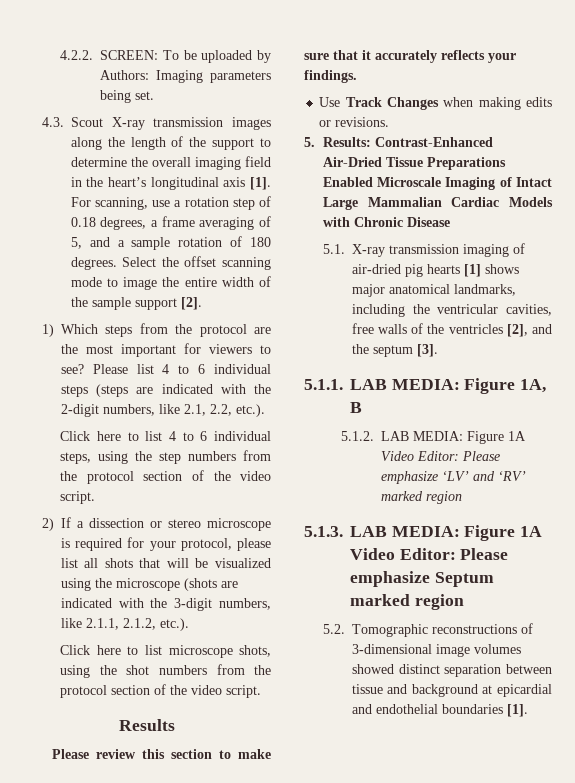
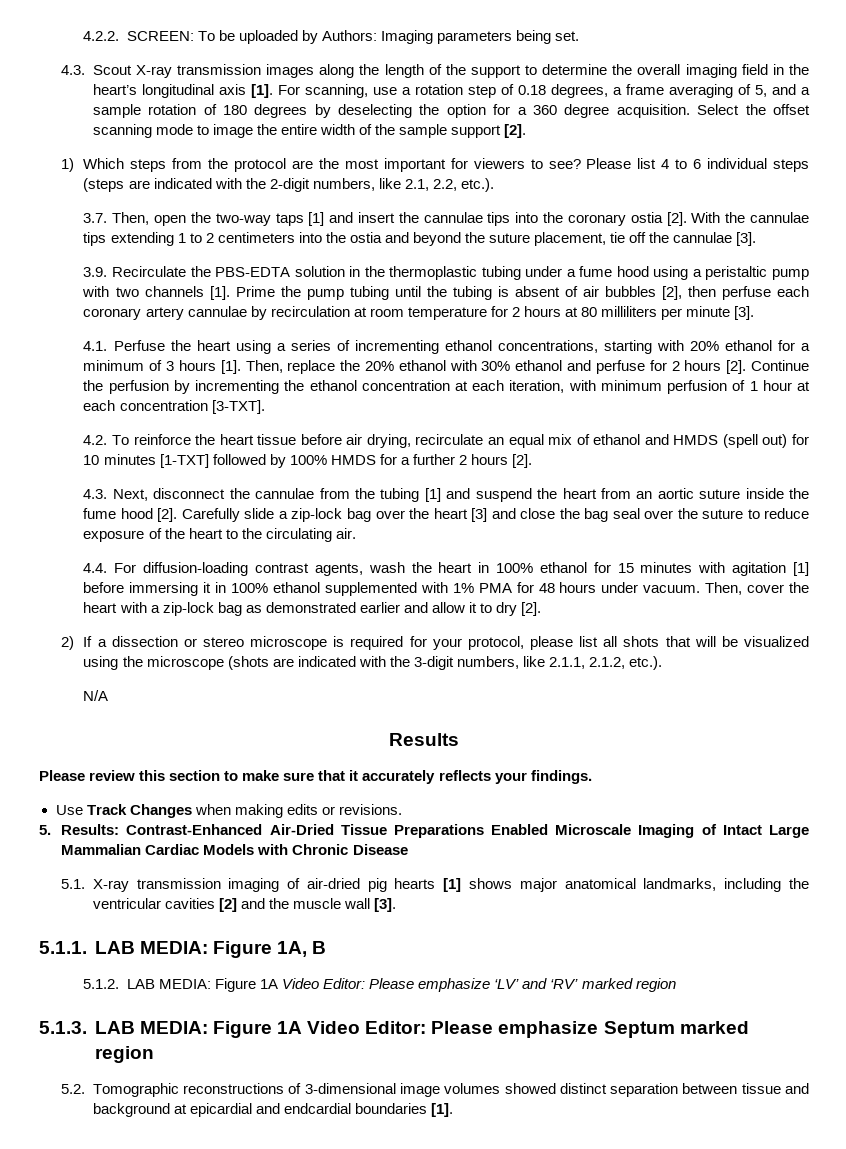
[70,257,117,270] degrees. -> [254,104,690,118] degrees by deselecting the option for a 360 degree acquisition.
[60,431,271,441] [60,450,271,464] [60,470,271,484] [60,491,96,504] Click here to list 4 to 6 individual steps, using the step numbers from the protocol section of the video script. -> [83,212,810,226] [83,232,757,246] [83,266,809,280] [82,286,810,300] [83,306,755,320] [83,340,810,354] [83,360,810,374] [83,380,810,394] [83,400,265,414] [83,434,810,448] [83,454,533,468] [83,488,809,502] [83,508,810,522] [83,528,356,542] [83,562,809,576] [83,582,810,596] [83,602,542,616] 3.7. Then, open the two-way taps [1] and insert the cannulae tips into the coronary ostia [2]. With the cannulae tips extending 1 to 2 centimeters into the ostia and beyond the suture placement, tie off the cannulae [3]. // 3.9. Recirculate the PBS-EDTA solution in the thermoplastic tubing under a fume hood using a peristaltic pump with two channels [1]. Prime the pump tubing until the tubing is absent of air bubbles [2], then perfuse each coronary artery cannulae by recirculation at room temperature for 2 hours at 80 milliliters per minute [3]. // 4.1. Perfuse the heart using a series of incrementing ethanol concentrations, starting with 20% ethanol for a minimum of 3 hours [1]. Then, replace the 20% ethanol with 30% ethanol and perfuse for 2 hours [2]. Continue the perfusion by incrementing the ethanol concentration at each iteration, with minimum perfusion of 1 hour at each concentration [3-TXT]. // 4.2. To reinforce the heart tissue before air drying, recirculate an equal mix of ethanol and HMDS (spell out) for 10 minutes [1-TXT] followed by 100% HMDS for a further 2 hours [2]. // 4.3. Next, disconnect the cannulae from the tubing [1] and suspend the heart from an aortic suture inside the fume hood [2]. Carefully slide a zip-lock bag over the heart [3] and close the bag seal over the suture to reduce exposure of the heart to the circulating air. // 4.4. For diffusion-loading contrast agents, wash the heart in 100% ethanol for 15 minutes with agitation [1] before immersing it in 100% ethanol supplemented with 1% PMA for 48 hours under vacuum. Then, cover the heart with a zip-lock bag as demonstrated earlier and allow it to dry [2].
[60,645,271,658] [60,664,271,678] [60,684,262,698] Click here to list microscope shots, using the shot numbers from the protocol section of the video script. -> [83,690,109,701] N/A
[506,304,552,316] [351,323,552,337] [351,344,413,357] cavities, free walls of the ventricles [2], and the septum -> [164,898,371,912] cavities [2] and the muscle wall
[375,704,438,714] endothelial -> [283,1103,351,1114] endcardial

